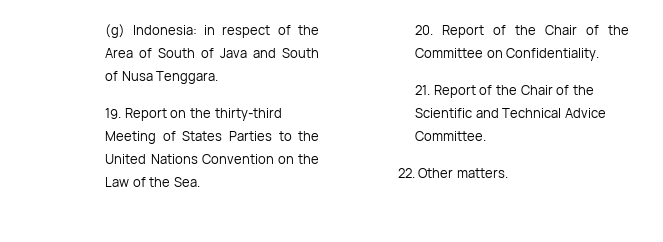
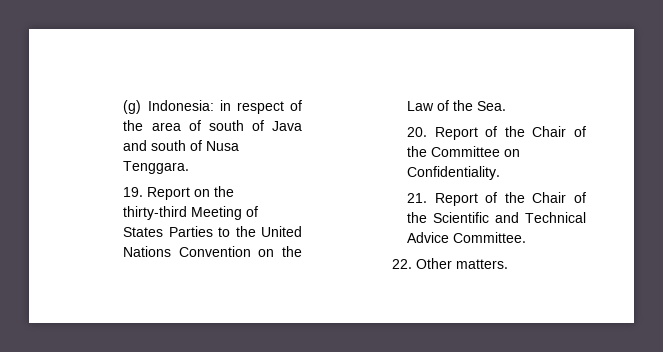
[105,48,196,58] Area of South -> [151,120,244,131] area of south
[281,48,319,58] South -> [151,140,187,151] south

